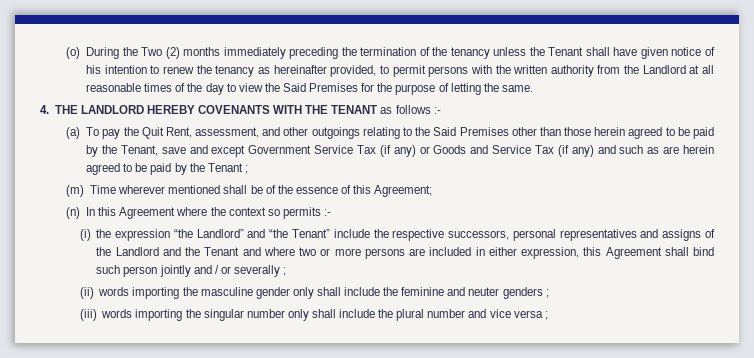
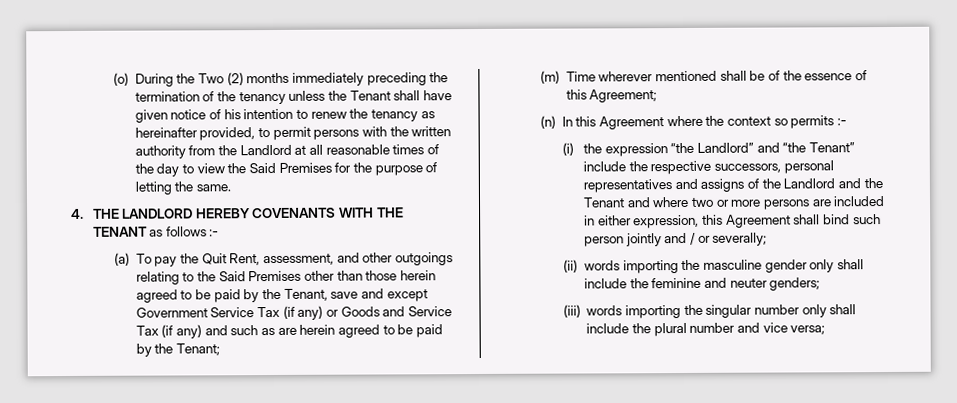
[207,163,248,174] Tenant ; -> [176,343,221,356] Tenant;
[233,265,287,277] severally ; -> [712,232,768,246] severally;
[502,287,549,299] genders ; -> [769,277,821,291] genders;
[513,310,548,320] versa ; -> [790,325,826,335] versa;

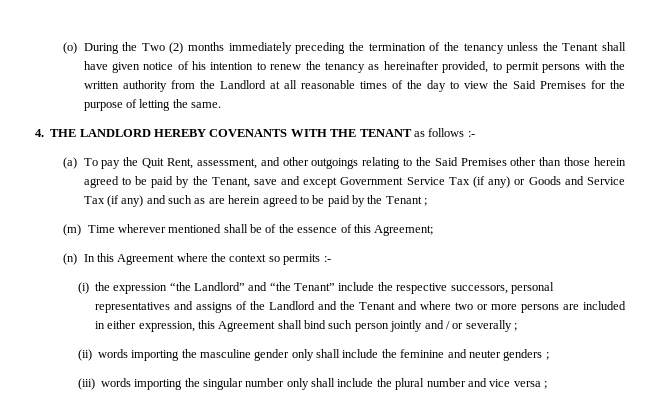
[176,343,221,356] Tenant; -> [385,196,428,206] Tenant ;
[712,232,768,246] severally; -> [465,320,518,332] severally ;
[769,277,821,291] genders; -> [503,349,549,361] genders ;
[790,325,826,335] versa; -> [513,381,548,389] versa ;

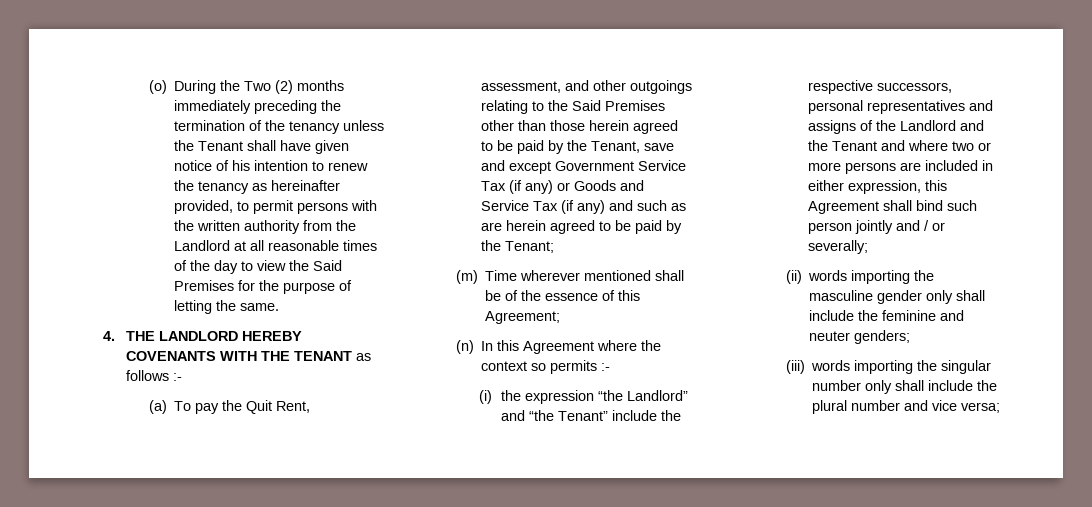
[385,196,428,206] Tenant ; -> [504,241,554,253] Tenant;
[465,320,518,332] severally ; -> [808,240,869,254] severally;
[503,349,549,361] genders ; -> [853,330,910,344] genders;
[513,381,548,389] versa ; -> [960,402,1000,413] versa;

